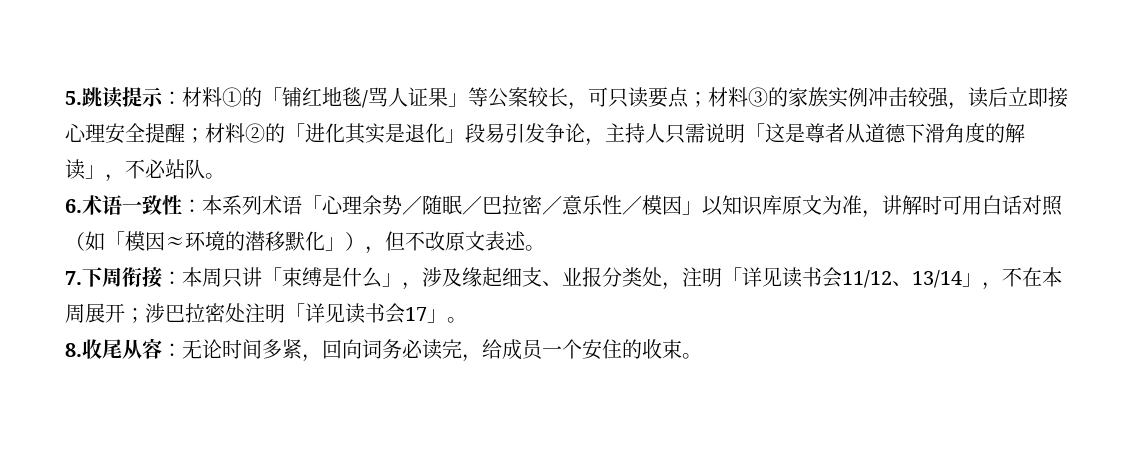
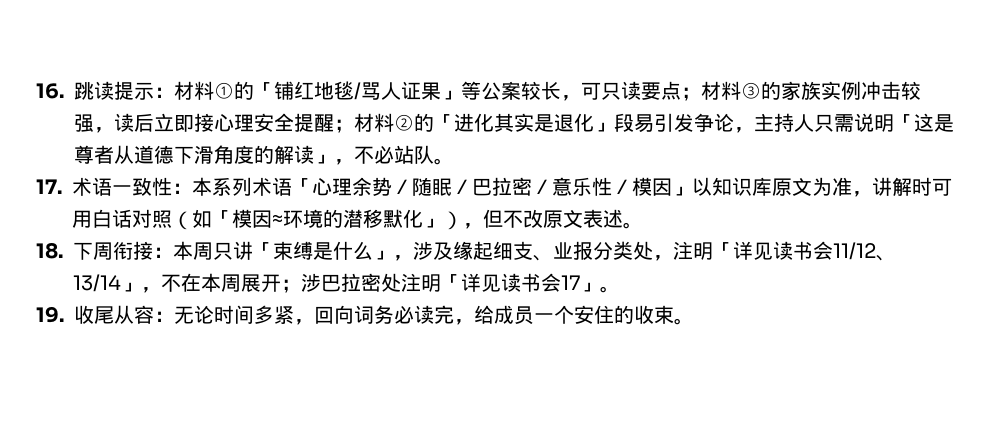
[65,91,82,105] 5. -> [36,83,64,99] 16.
[65,199,82,213] 6. -> [36,179,62,194] 17.
[65,271,82,285] 7. -> [36,242,63,259] 18.
[65,343,82,357] 8. -> [36,306,64,323] 19.

